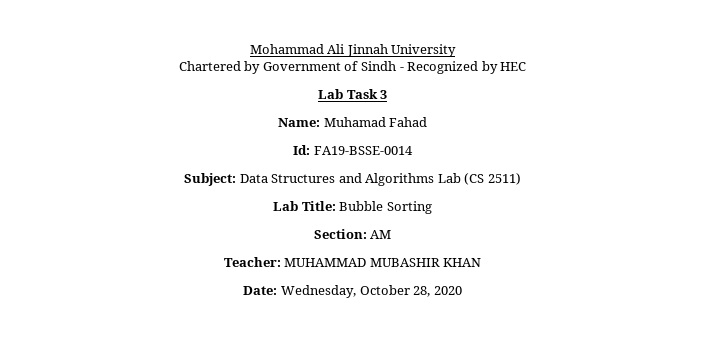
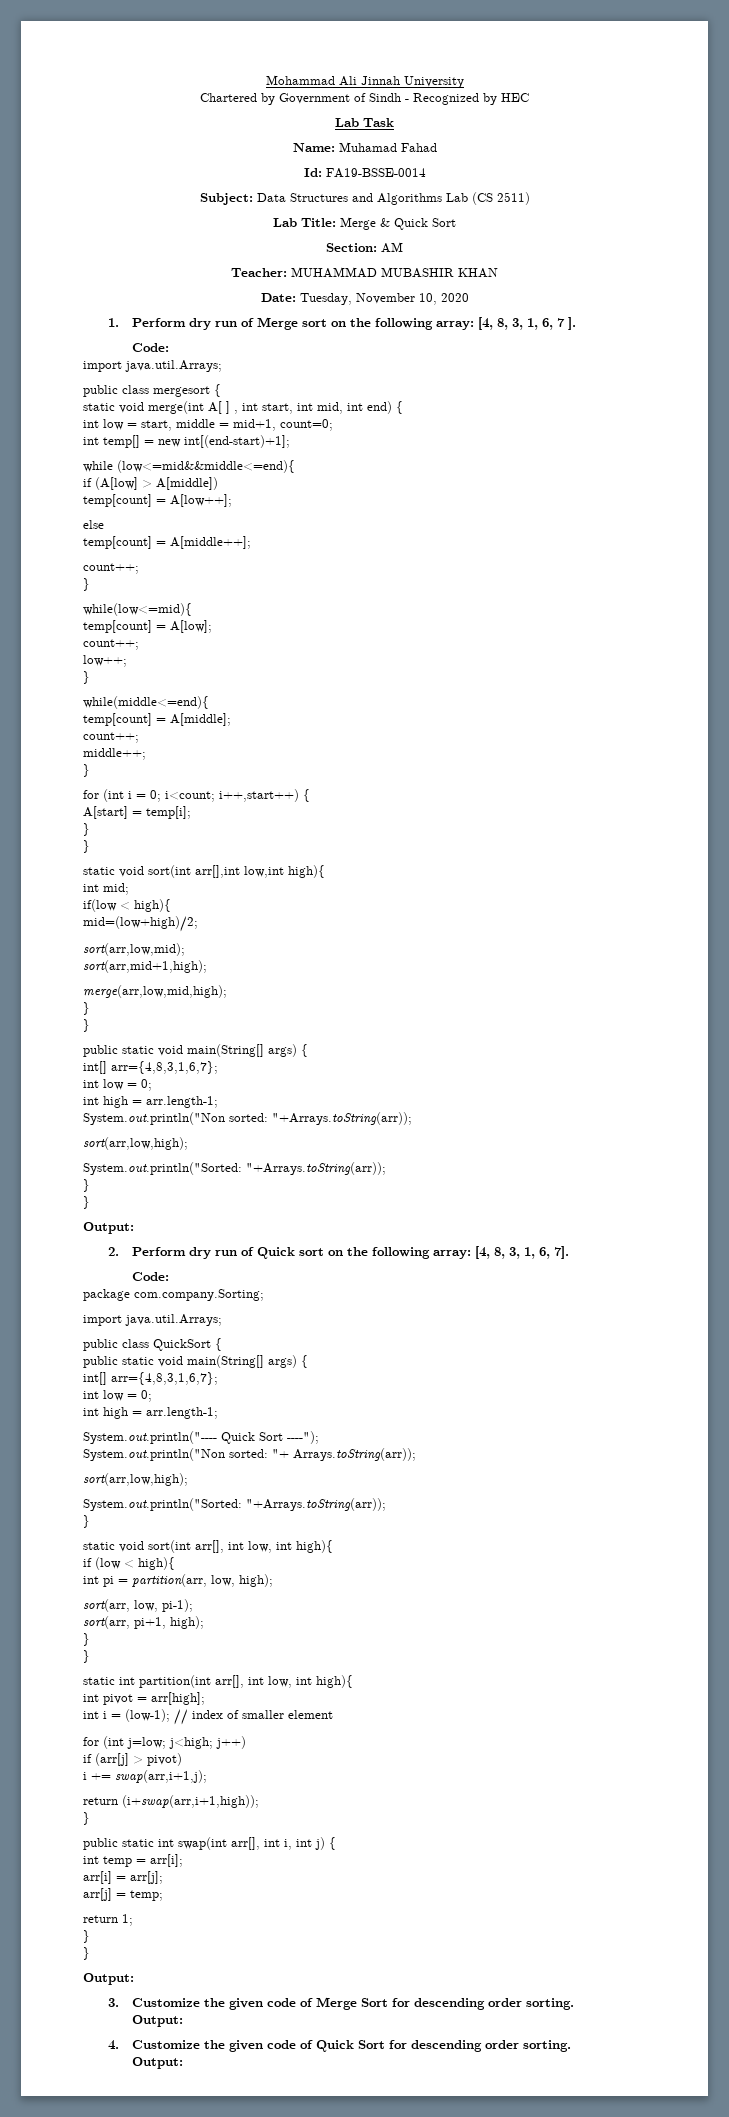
[380,90,388,99] 3 -> (394, 122) none
[339,201,432,214] Bubble Sorting -> [340,217,456,230] Merge & Quick Sort
[280,285,462,298] Wednesday, October 28, 2020 -> [299,293,469,305] [107,317,577,330] [132,343,170,352] [83,360,222,372] [83,384,221,397] [83,401,403,414] [83,419,333,431] [83,435,290,448] [83,460,295,473] [83,477,218,490] [83,494,232,507] [83,520,104,529] [83,536,251,549] [83,563,139,574] [83,578,90,591] [83,603,192,616] [83,620,212,633] [83,639,139,650] [83,655,127,667] [83,671,90,684] [83,696,209,709] [83,713,231,726] [83,732,139,743] [83,748,146,760] [83,764,90,777] [83,789,310,802] [83,806,191,819] [83,823,90,836] [83,840,90,853] [83,865,325,878] [83,883,129,895] [83,899,171,912] [83,916,198,932] [83,943,185,956] [83,960,207,973] [83,985,227,998] [83,1002,90,1015] [83,1019,90,1032] [83,1044,308,1057] [83,1061,218,1074] [83,1079,152,1091] [83,1096,218,1108] [83,1112,412,1125] [83,1137,188,1150] [83,1162,386,1175] [83,1179,90,1192] [83,1196,90,1209] [83,1222,134,1234] [107,1246,570,1259] [132,1272,170,1281] [83,1289,264,1301] [83,1314,222,1326] [83,1338,222,1351] [83,1355,308,1368] [83,1372,218,1385] [83,1390,152,1402] [83,1407,218,1419] [83,1431,319,1444] [83,1448,416,1461] [83,1473,188,1486] [83,1498,386,1511] [83,1515,90,1528] [83,1540,333,1553] [83,1557,175,1570] [83,1574,273,1587] [83,1599,193,1612] [83,1616,204,1629] [83,1633,90,1646] [83,1650,90,1663] [83,1675,353,1688] [83,1692,205,1705] [83,1709,333,1725] [83,1736,246,1749] [83,1753,182,1766] [83,1770,207,1783] [83,1795,259,1808] [83,1812,90,1825] [83,1837,336,1850] [83,1854,183,1867] [83,1871,163,1884] [83,1888,163,1901] [83,1914,133,1926] [83,1930,90,1943] [83,1947,90,1960] [83,1973,134,1985] [107,1997,575,2010] [132,2015,184,2027] [107,2040,572,2052] [132,2057,184,2069] Tuesday, November 10, 2020 // 1. Perform dry run of Merge sort on the following array: [4, 8, 3, 1, 6, 7 ]. // Code: // import java.util.Arrays; // public class mergesort { // static void merge(int A[ ] , int start, int mid, int end) { // int low = start, middle = mid+1, count=0; // int temp[] = new int[(end-start)+1]; // while (low<=mid&&middle<=end){ // if (A[low] > A[middle]) // temp[count] = A[low++]; // else // temp[count] = A[middle++]; // count++; // } // while(low<=mid){ // temp[count] = A[low]; // count++; // low++; // } // while(middle<=end){ // temp[count] = A[middle]; // count++; // middle++; // } // for (int i = 0; i<count; i++,start++) { // A[start] = temp[i]; // } // } // static void sort(int arr[],int low,int high){ // int mid; // if(low < high){ // mid=(low+high)/2; // sort(arr,low,mid); // sort(arr,mid+1,high); // merge(arr,low,mid,high); // } // } // public static void main(String[] args) { // int[] arr={4,8,3,1,6,7}; // int low = 0; // int high = arr.length-1; // System.out.println("Non sorted: "+Arrays.toString(arr)); // sort(arr,low,high); // System.out.println("Sorted: "+Arrays.toString(arr)); // } // } // Output: // 2. Perform dry run of Quick sort on the following array: [4, 8, 3, 1, 6, 7]. // Code: // package com.company.Sorting; // import java.util.Arrays; // public class QuickSort { // public static void main(String[] args) { // int[] arr={4,8,3,1,6,7}; // int low = 0; // int high = arr.length-1; // System.out.println("---- Quick Sort ----"); // System.out.println("Non sorted: "+ Arrays.toString(arr)); // sort(arr,low,high); // System.out.println("Sorted: "+Arrays.toString(arr)); // } // static void sort(int arr[], int low, int high){ // if (low < high){ // int pi = partition(arr, low, high); // sort(arr, low, pi-1); // sort(arr, pi+1, high); // } // } // static int partition(int arr[], int low, int high){ // int pivot = arr[high]; // int i = (low-1); // index of smaller element // for (int j=low; j<high; j++) // if (arr[j] > pivot) // i += swap(arr,i+1,j); // return (i+swap(arr,i+1,high)); // } // public static int swap(int arr[], int i, int j) { // int temp = arr[i]; // arr[i] = arr[j]; // arr[j] = temp; // return 1; // } // } // Output: // 3. Customize the given code of Merge Sort for descending order sorting. // Output: // 4. Customize the given code of Quick Sort for descending order sorting. // Output:

